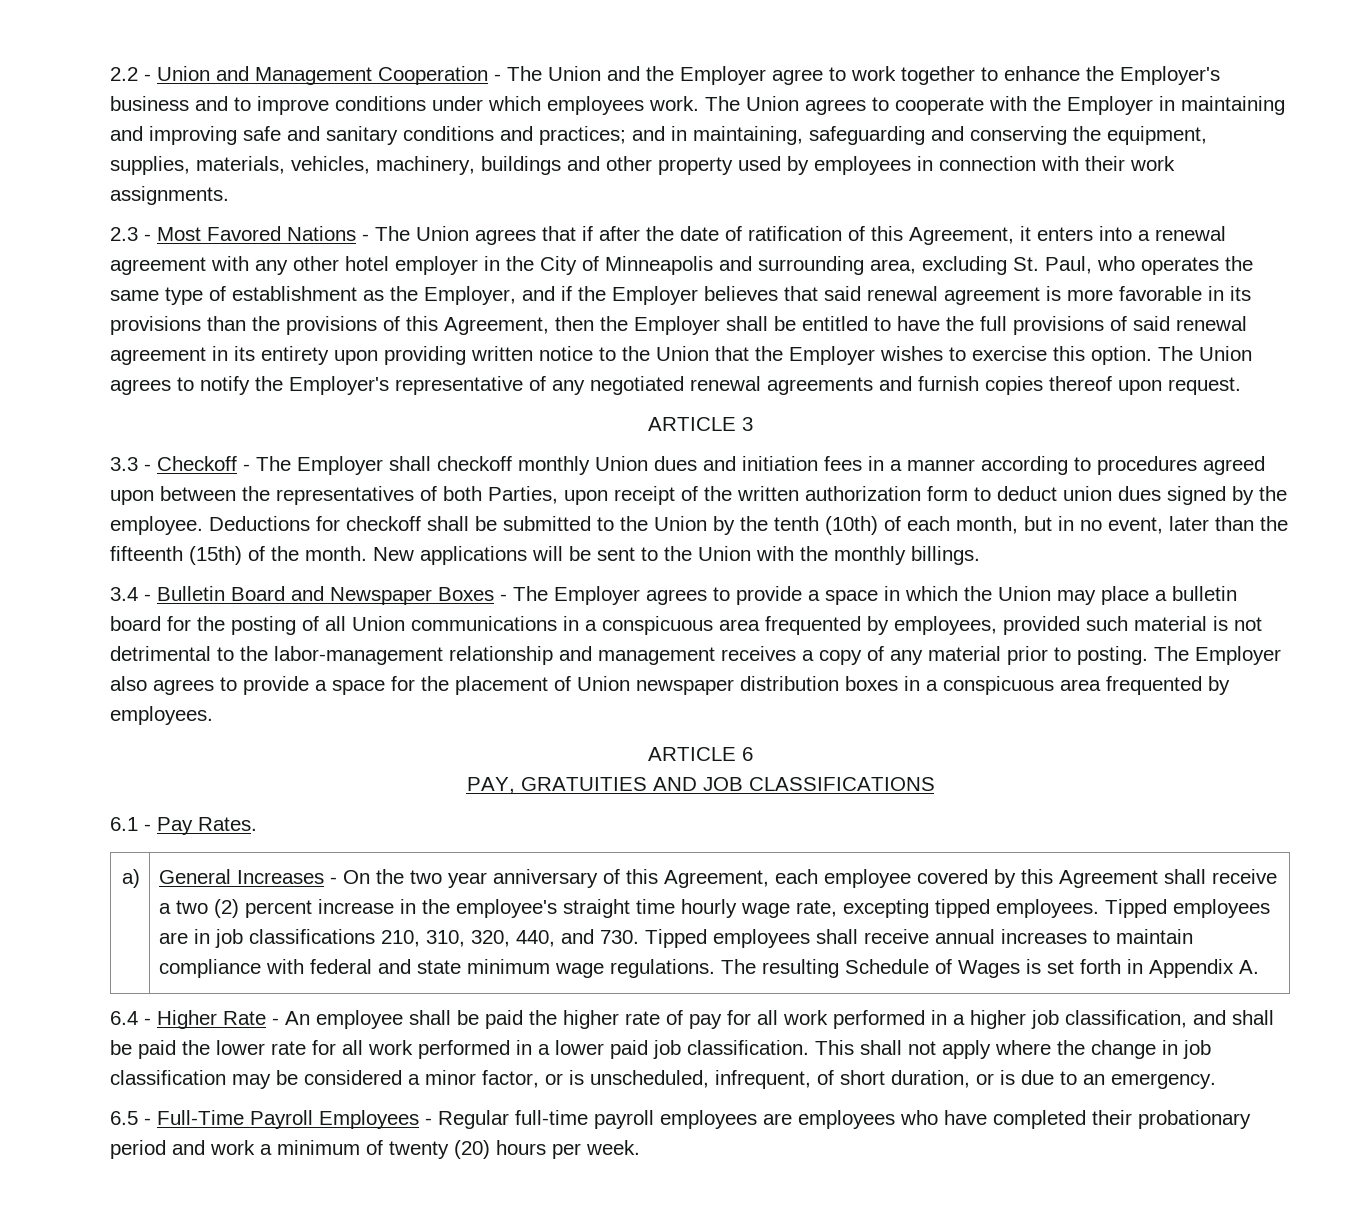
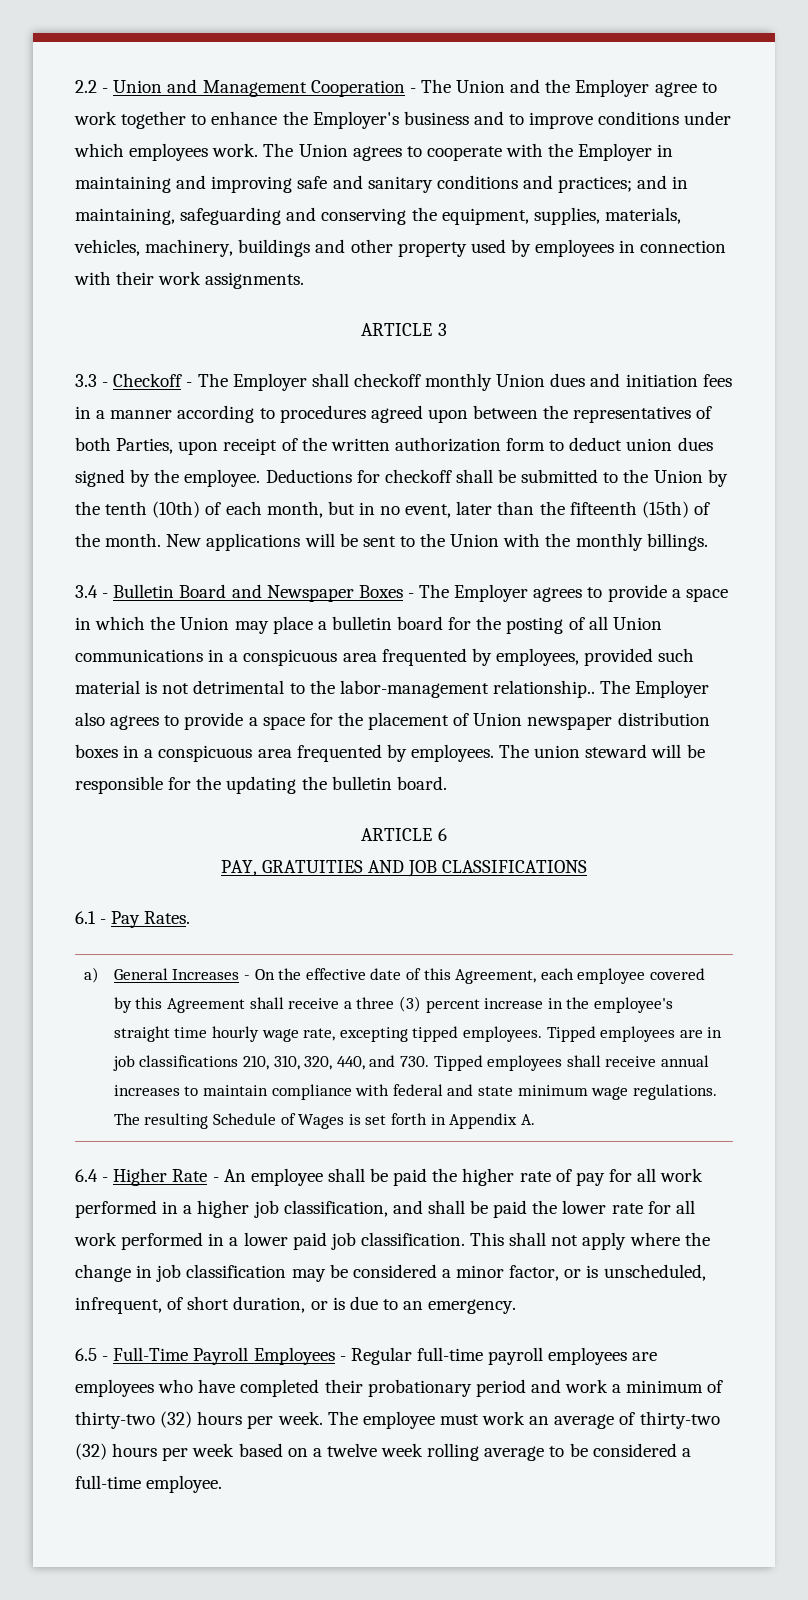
[110,226,1226,245] [110,256,1253,275] [110,286,1251,305] [110,316,1247,335] [110,346,1252,365] [110,376,1241,395] // 2.3 - Most Favored Nations - The Union agrees that if after the date of ratification of this Agreement, it enters into a renewal agreement with any other hotel employer in the City of Minneapolis and surrounding area, excluding St. Paul, who operates the same type of establishment as the Employer, and if the Employer believes that said renewal agreement is more favorable in its provisions than the provisions of this Agreement, then the Employer shall be entitled to have the full provisions of said renewal agreement in its entirety upon providing written notice to the Union that the Employer wishes to exercise this option. The Union agrees to notify the Employer's representative of any negotiated renewal agreements and furnish copies thereof upon request. -> (305, 280) none
[449,646,1148,665] relationship and management receives a copy of any material prior to posting. -> [492,680,595,698] relationship..
(213, 715) none -> [499,744,705,758] [75,776,447,794] The union steward will be responsible for the updating the bulletin board.
[410,869,599,888] two year anniversary -> [305,968,402,980] effective date
[176,899,240,918] two (2) -> [356,996,421,1012] three (3)
[389,1140,490,1159] twenty (20) -> [75,1411,193,1429] thirty-two (32)
(640, 1147) none -> [327,1411,720,1429] [75,1443,691,1461] [75,1475,223,1493] The employee must work an average of thirty-two (32) hours per week based on a twelve week rolling average to be considered a full-time employee.

